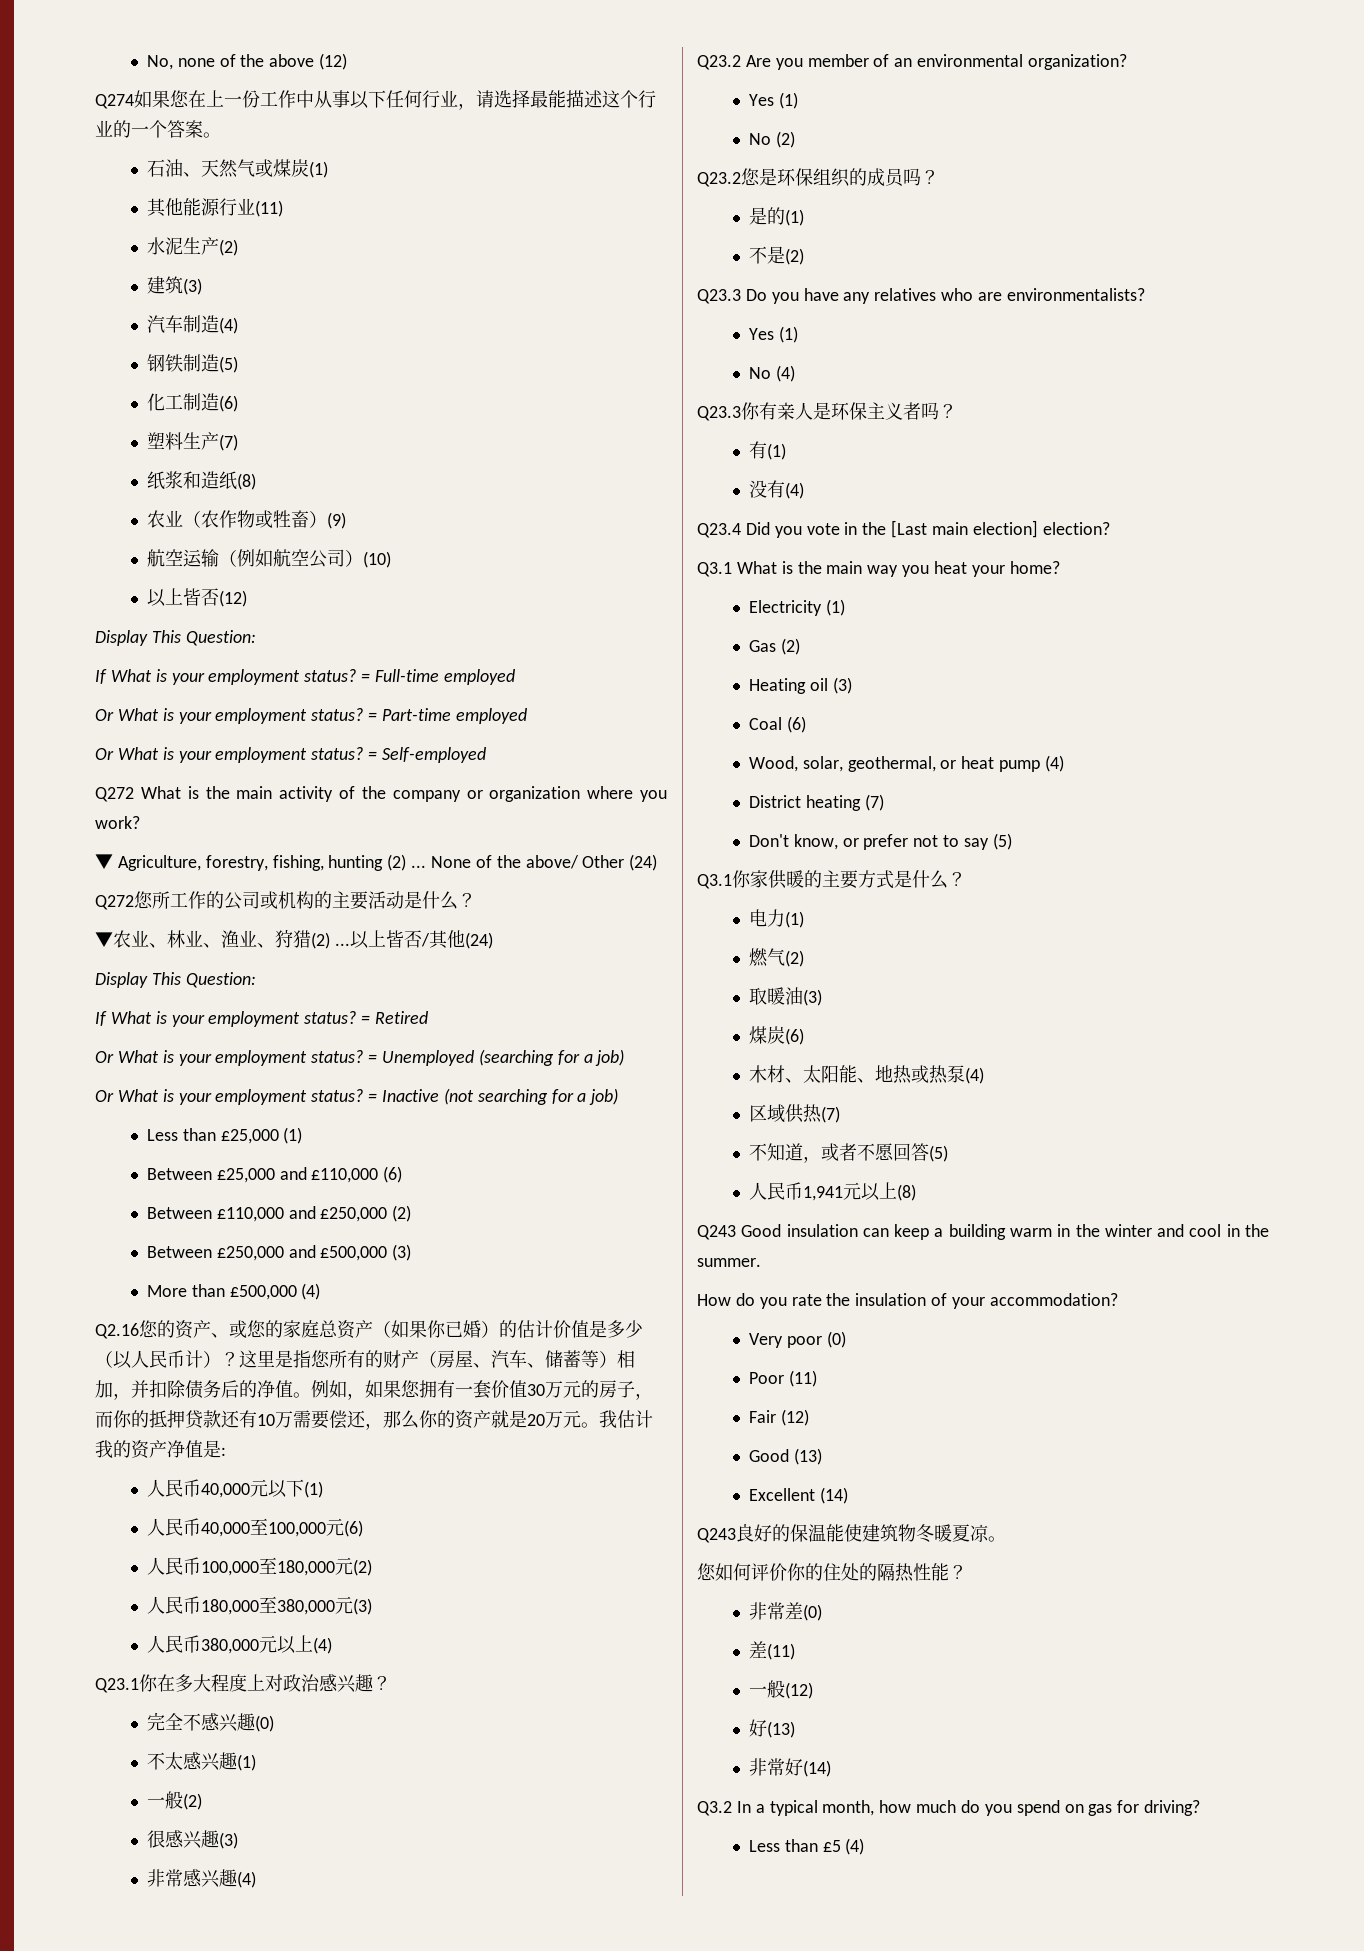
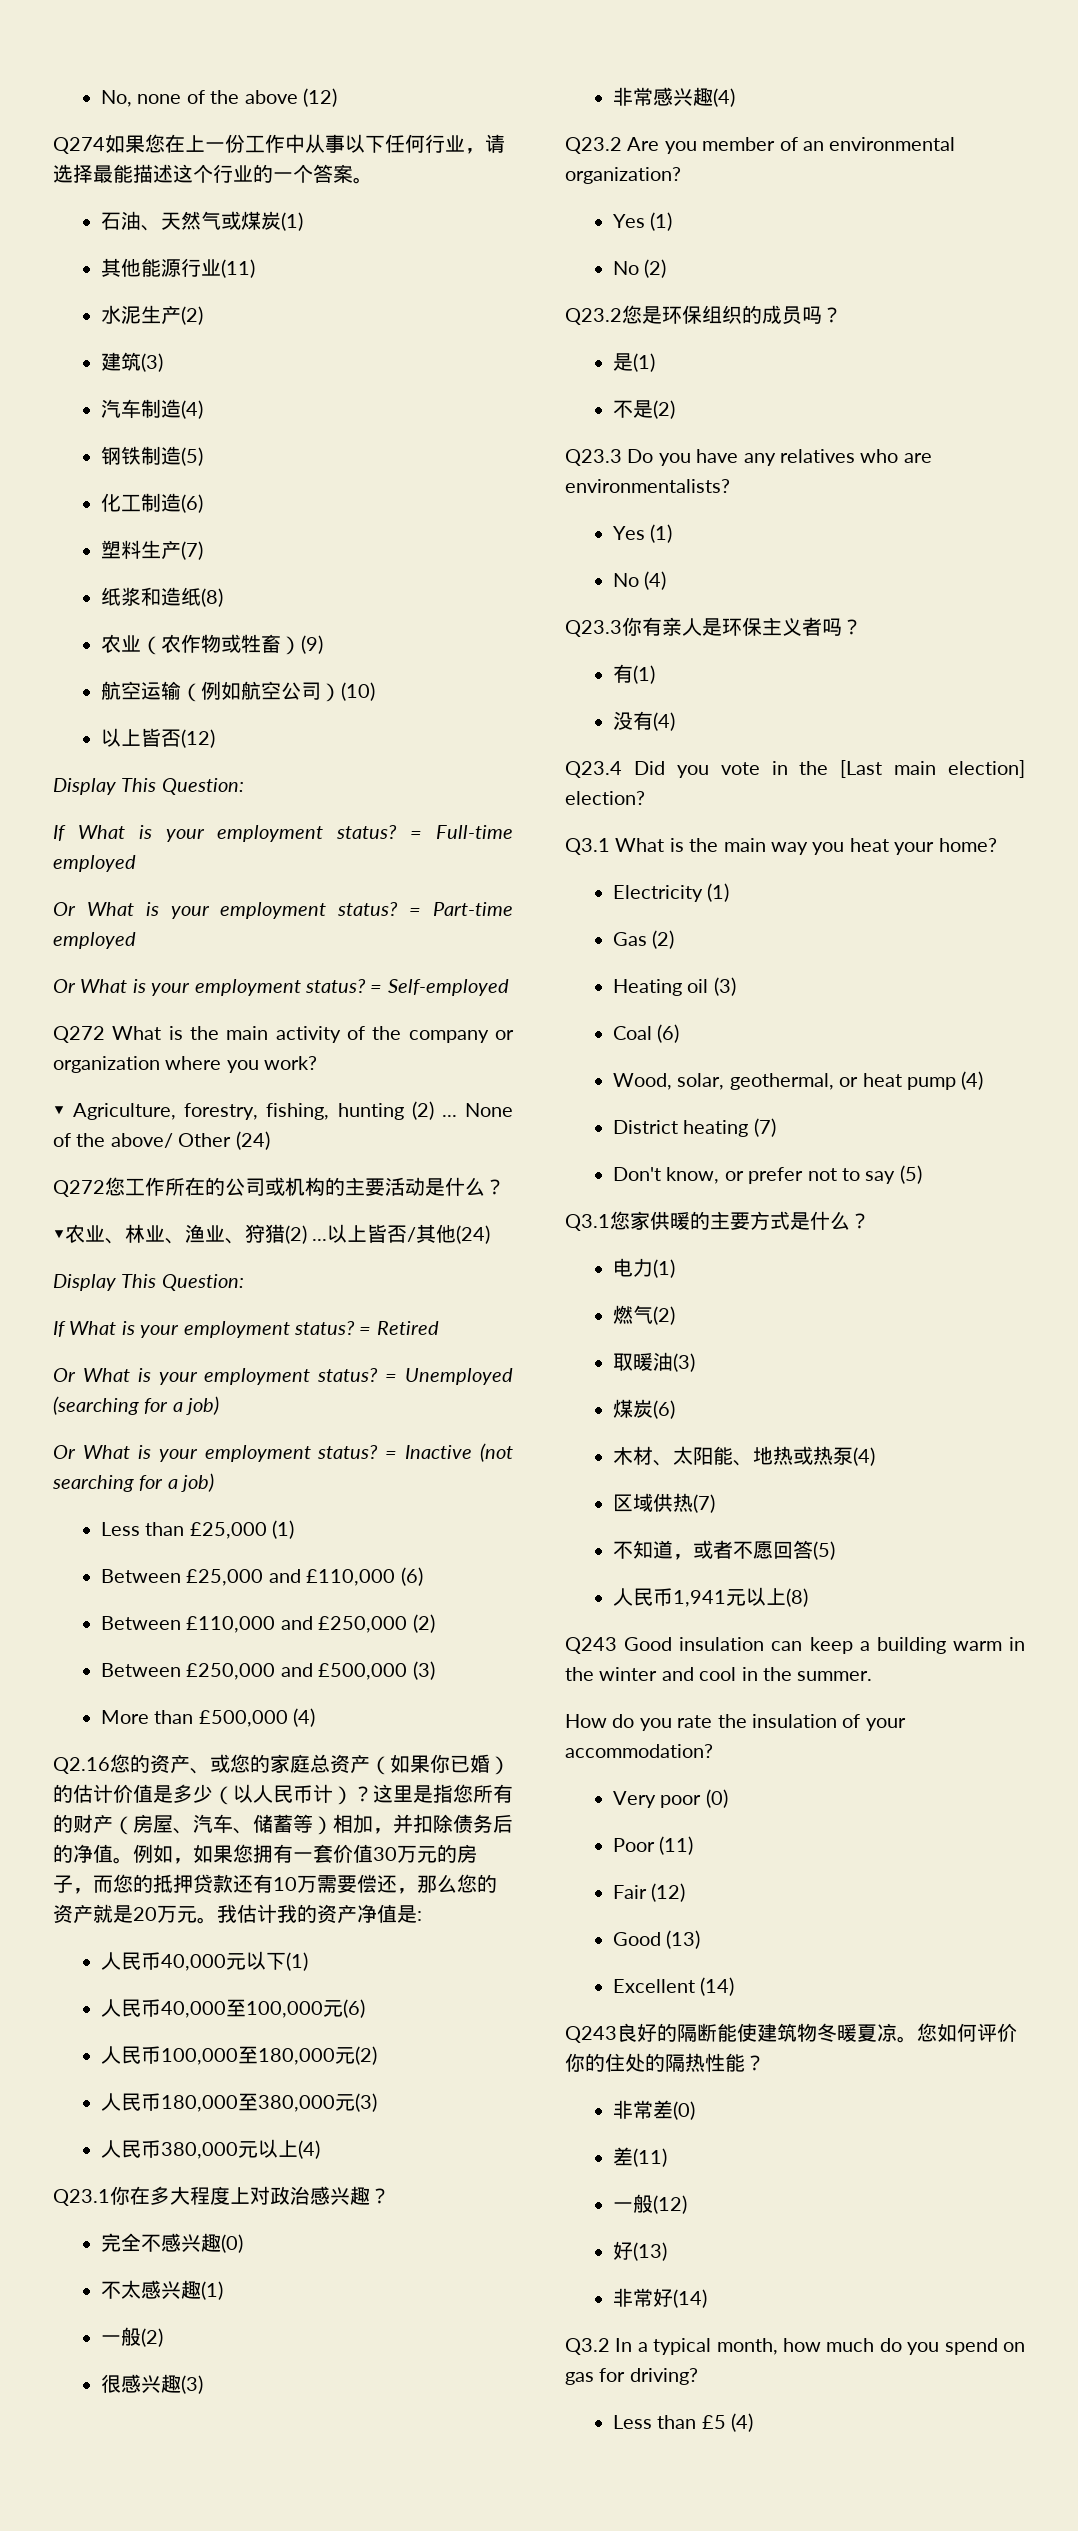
[152,891,206,909] 所工作 -> [125,1177,205,1196] 工作所在
[113,1410,132,1428] 你 -> [113,1874,133,1893] 您
[419,1410,438,1428] 你 -> [457,1874,477,1893] 您
[766,207,785,225] 的 -> (634, 362) none
[732,870,751,888] 你 -> [610,1211,630,1230] 您
[790,1524,826,1542] 保温 -> [677,2023,717,2042] 隔断
(1006, 1539) // -> (917, 2039) none

